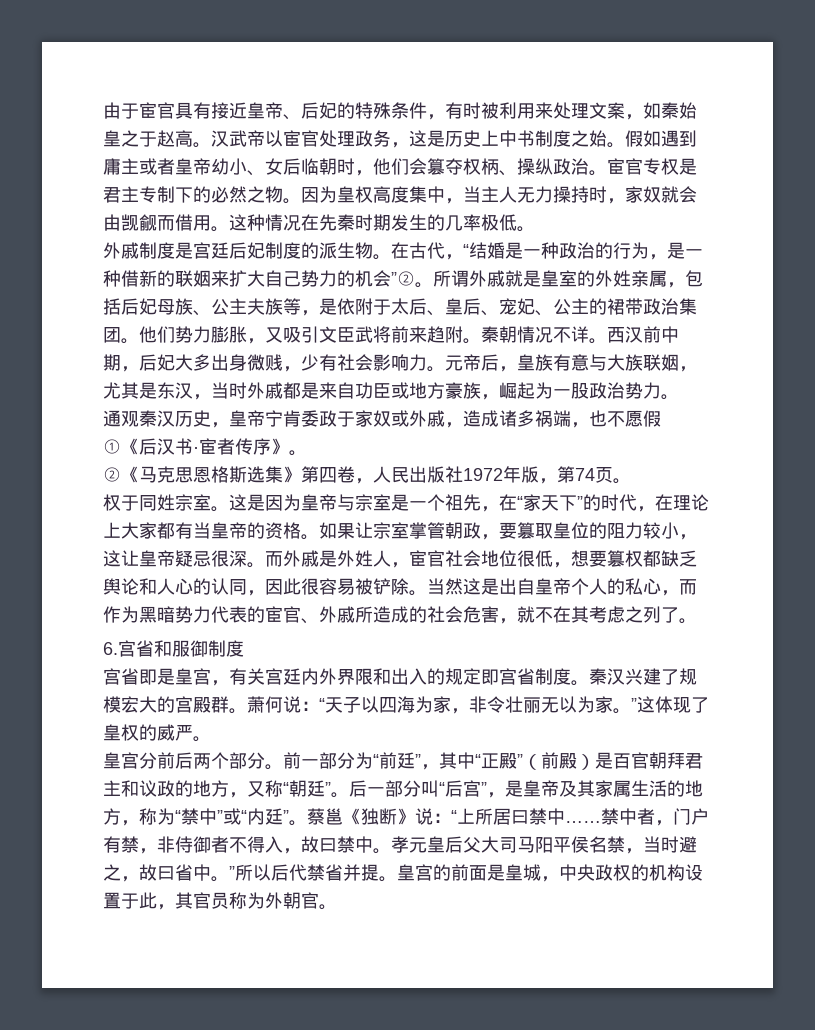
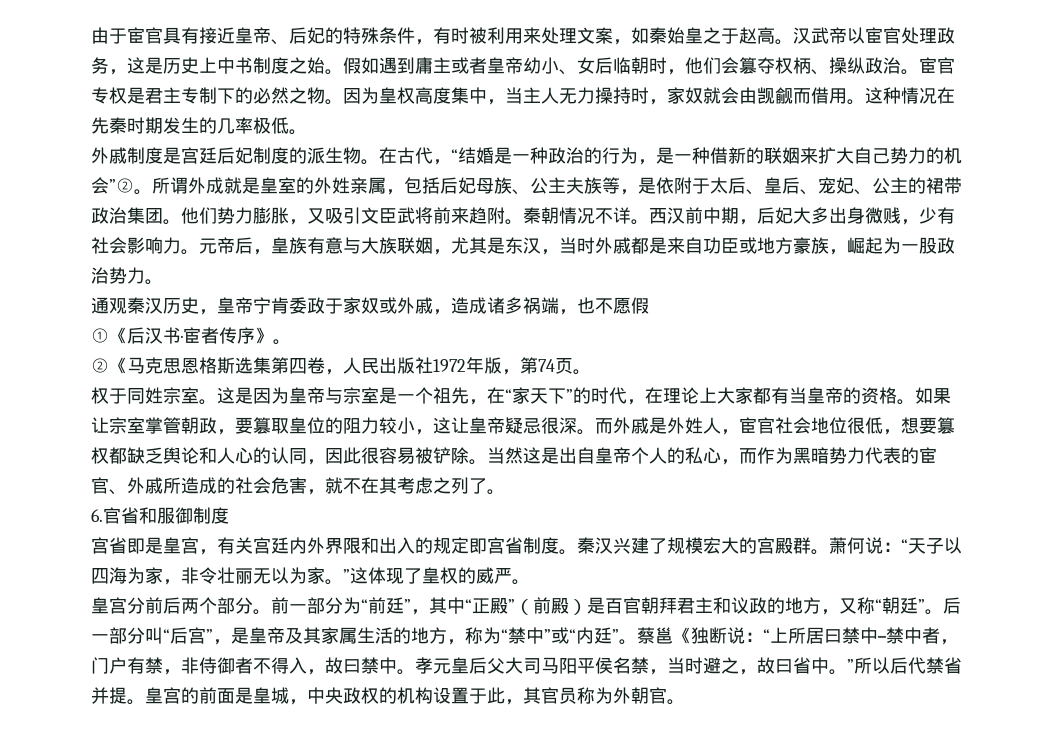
[487,270,505,287] 戚 -> [206,177,224,194] 成
[283,466,301,483] 》 -> (271, 365) none
[118,640,136,657] 宫 -> [103,507,121,524] 官
[397,808,415,825] 》 -> (727, 635) none
[565,821,601,823] …… -> [878,635,886,642] ····

